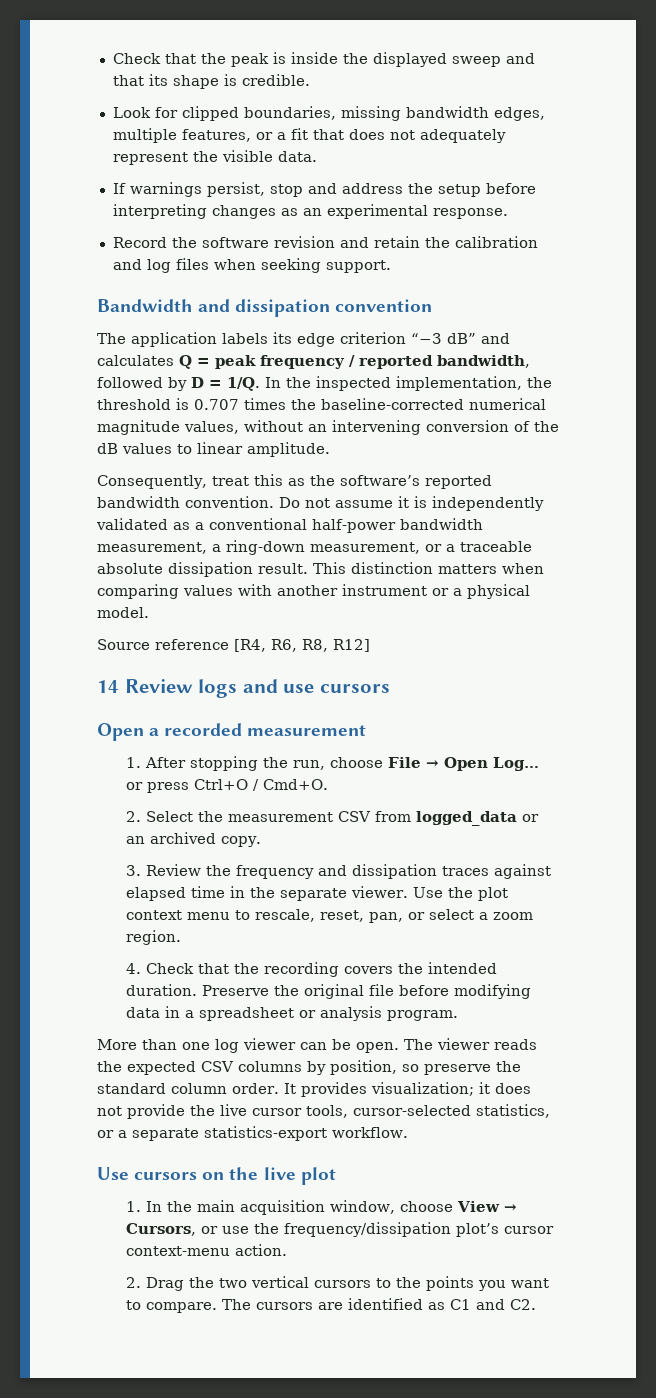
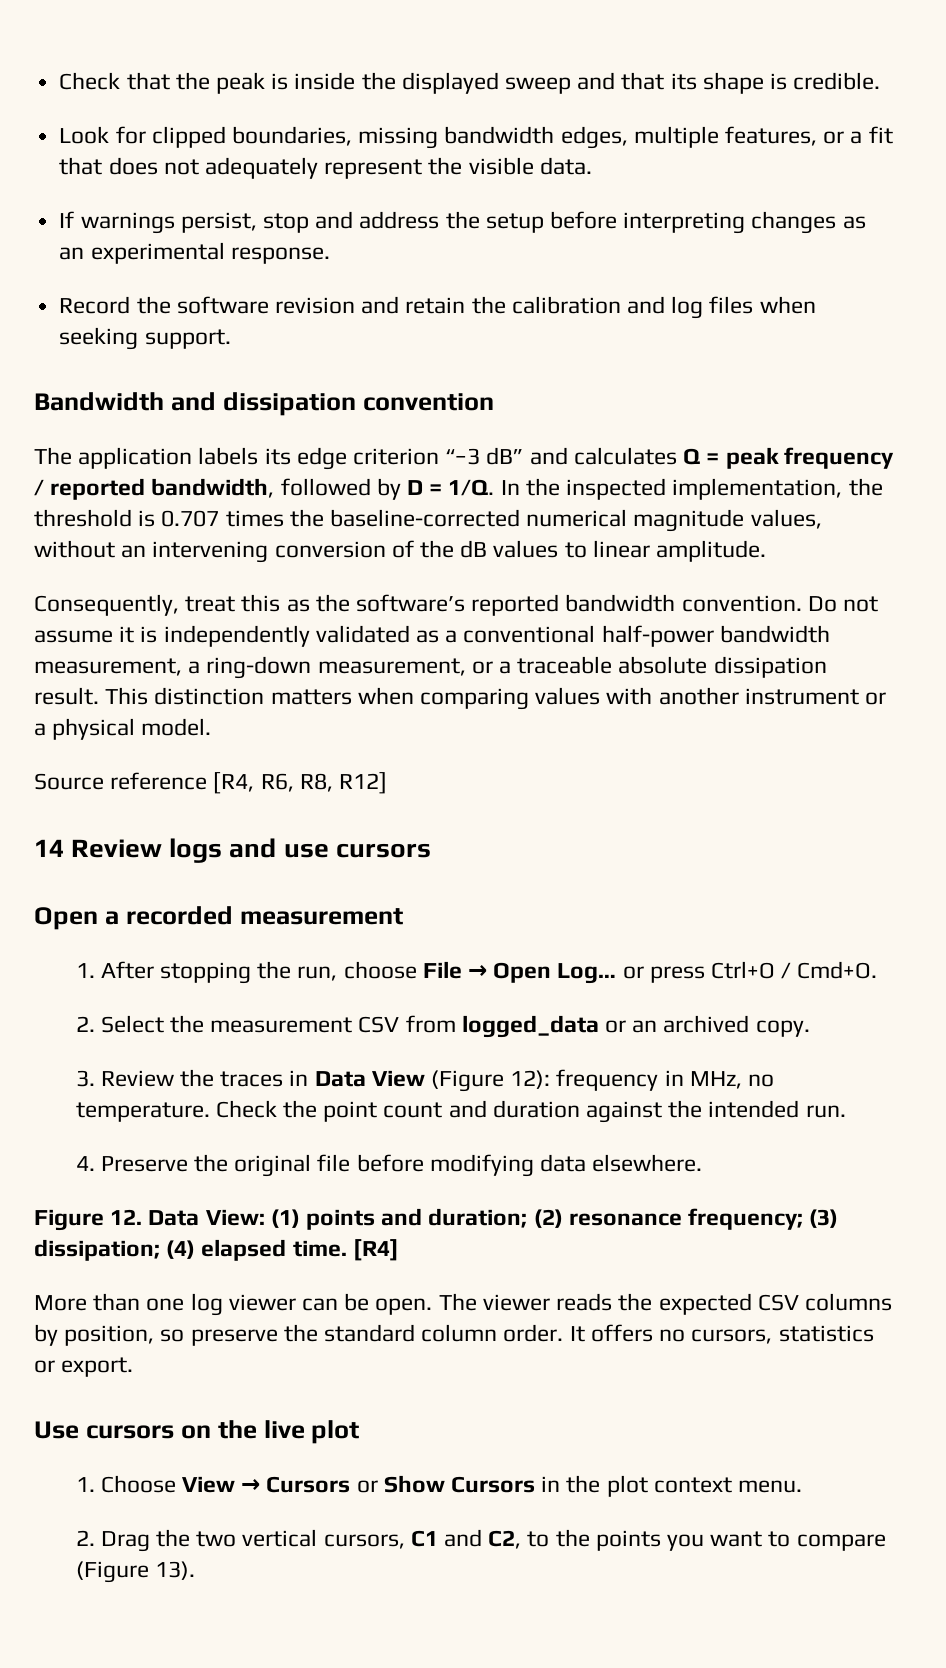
[235,864,551,879] [125,886,508,901] [125,909,533,923] [125,930,181,945] [125,962,497,977] [125,984,197,996] frequency and dissipation traces against elapsed time in the separate viewer. Use the plot context menu to rescale, reset, pan, or select a zoom region. // 4. Check that the recording covers the intended duration. -> [220,1069,775,1092] [75,1100,846,1123] [75,1156,95,1171] traces in Data View (Figure 12): frequency in MHz, no temperature. Check the point count and duration against the intended run. // 4.
[164,1006,458,1021] in a spreadsheet or analysis program. -> [592,1154,703,1172] [34,1208,839,1231] [34,1239,399,1261] elsewhere. // Figure 12. Data View: (1) points and duration; (2) resonance frequency; (3) dissipation; (4) elapsed time. [R4]
[300,1082,531,1097] [97,1104,550,1119] [97,1126,408,1141] provides visualization; it does not provide the live cursor tools, cursor-selected statistics, or a separate statistics-export workflow. -> [590,1324,874,1344] [34,1357,134,1377] offers no cursors, statistics or export.
[145,1200,517,1215] [125,1222,554,1237] [125,1244,287,1256] In the main acquisition window, choose View → Cursors, or use the frequency/dissipation plot’s cursor context-menu action. -> [100,1475,803,1497] Choose View → Cursors or Show Cursors in the plot context menu.
[313,1280,371,1288] cursors -> [323,1529,522,1549] cursors, C1 and C2,
[145,1298,536,1313] compare. The cursors are identified as C1 and C2. -> [796,1534,886,1551] [75,1561,195,1583] compare (Figure 13).

